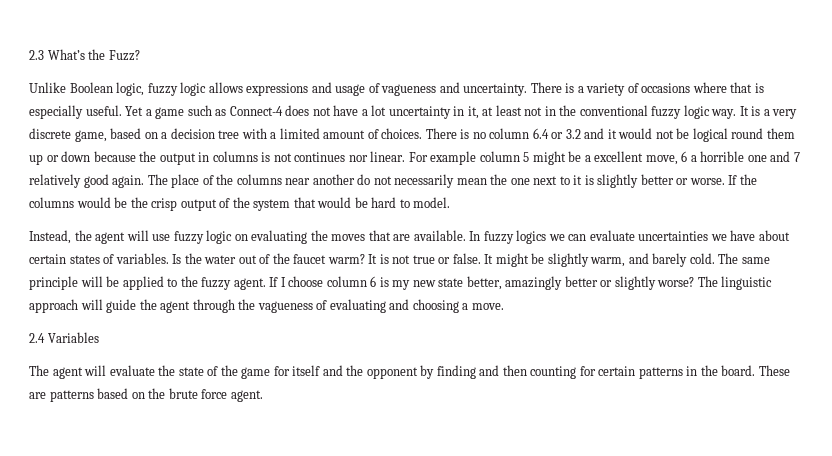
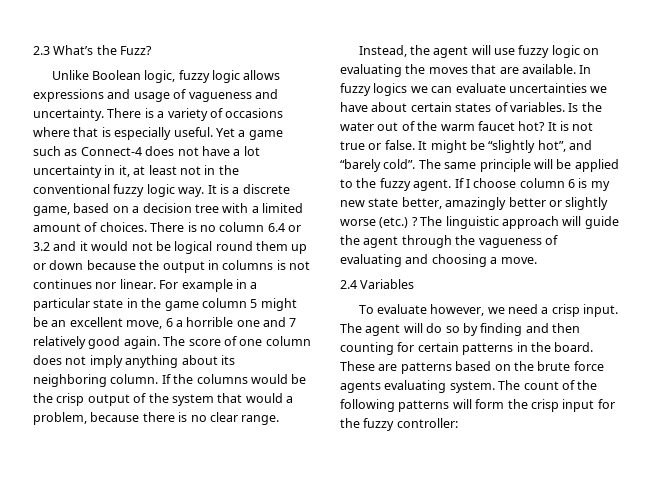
[772,109,798,119] very -> (240, 190) none
(477, 158) none -> [235,279,258,289] [33,298,199,311] in a particular state in the game
[584,155,591,162] a -> [51,320,67,327] an
[171,174,725,188] place of the columns near another do not necessarily mean the one next to it is slightly better or worse. -> [188,336,311,346] [33,355,235,368] [33,374,159,387] score of one column does not imply anything about its neighboring column.
[354,197,451,208] be hard to model. -> [286,396,293,403] [33,412,280,425] a problem, because there is no clear range.
[293,254,365,264] faucet warm? -> [440,121,546,131] warm faucet hot?
[547,253,715,267] slightly warm, and barely cold. -> [488,140,592,153] [340,159,416,172] “slightly hot”, and “barely cold”.
[657,277,695,287] worse? -> [340,217,418,228] worse (etc.) ?
[29,365,418,379] The agent will evaluate the state of the game for itself and the opponent -> [358,304,619,317] [340,323,460,336] To evaluate however, we need a crisp input. The agent will do so
[230,390,263,402] agent. -> [340,380,598,393] [340,399,615,412] [340,418,458,431] agents evaluating system. The count of the following patterns will form the crisp input for the fuzzy controller:

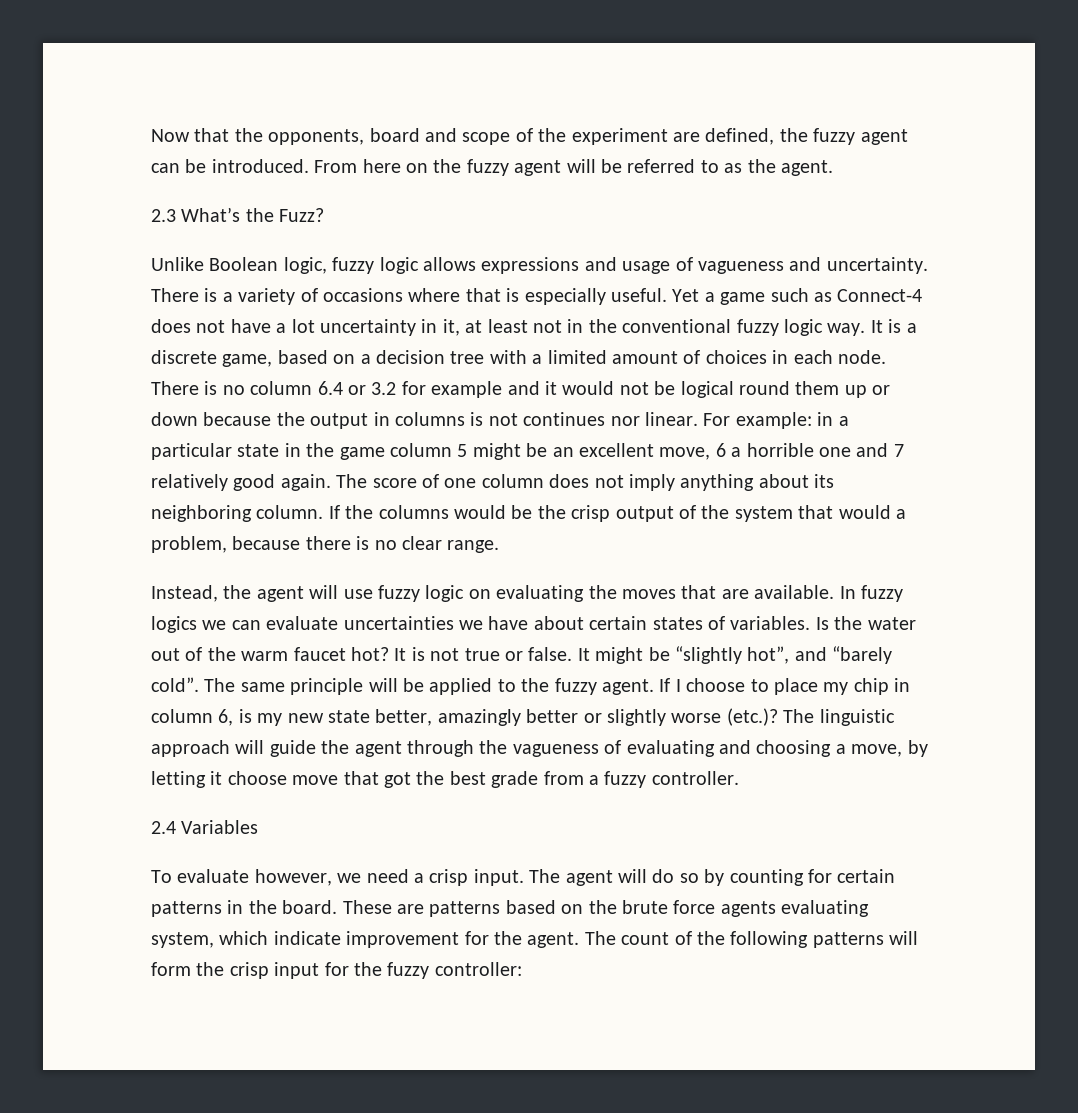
(33, 50) none -> [151,128,908,145] [151,159,833,176] Now that the opponents, board and scope of the experiment are defined, the fuzzy agent can be introduced. From here on the fuzzy agent will be referred to as the agent. //
[99,222,147,232] choices. -> [705,350,886,364] choices in each node.
(50, 246) none -> [401,381,503,398] for example
[181,279,233,292] example -> [735,412,812,429] example:
[519,178,575,188] column 6 -> [750,678,911,695] [151,709,234,726] to place my chip in column 6,
[379,217,418,228] (etc.) ? -> [726,708,778,726] (etc.)?
[500,257,537,264] move. -> [851,740,928,757] [151,771,739,788] move, by letting it choose move that got the best grade from a fuzzy controller.
[480,323,580,336] finding and then -> (725, 877) none
[449,381,495,393] system. -> [151,931,580,948] system, which indicate improvement for the agent.

